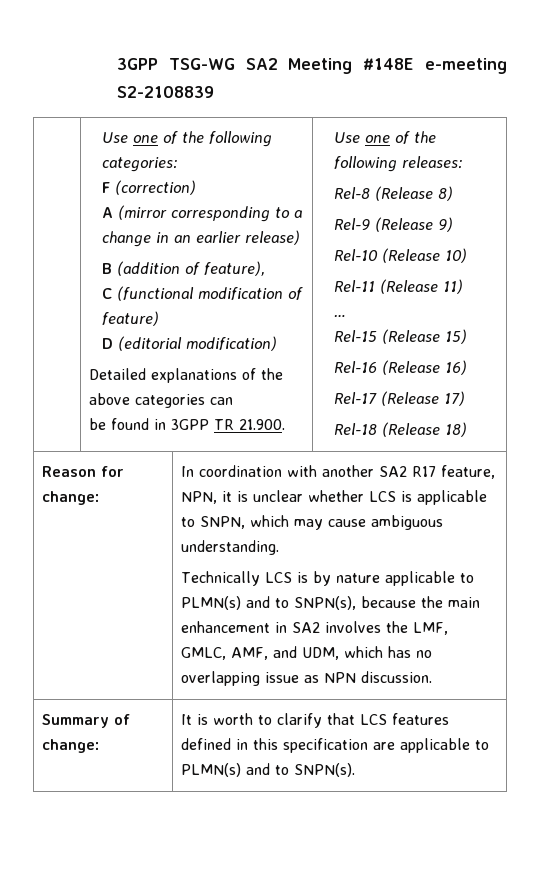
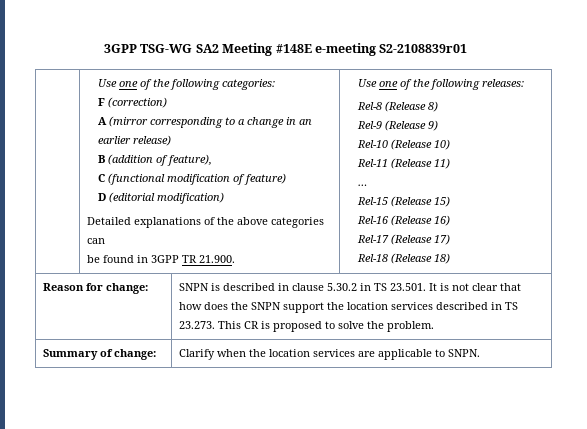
[117,86,215,98] S2-2108839 -> [379,44,468,53] S2-2108839r01
[181,465,496,479] [181,490,488,505] [181,515,444,530] [181,540,280,555] [181,571,475,586] [181,596,481,610] [181,621,449,635] [181,646,433,660] [181,671,433,686] [42,714,131,728] [42,739,100,753] [181,713,450,728] [181,738,490,753] [181,763,356,777] In coordination with another SA2 R17 feature, NPN, it is unclear whether LCS is applicable to SNPN, which may cause ambiguous understanding. // Technically LCS is by nature applicable to PLMN(s) and to SNPN(s), because the main enhancement in SA2 involves the LMF, GMLC, AMF, and UDM, which has no overlapping issue as NPN discussion. // Summary of change: | It is worth to clarify that LCS features defined in this specification are applicable to PLMN(s) and to SNPN(s). -> [179,283,522,291] [179,302,519,313] [179,321,435,332] [43,349,157,360] [179,349,481,360] SNPN is described in clause 5.30.2 in TS 23.501. It is not clear that how does the SNPN support the location services described in TS 23.273. This CR is proposed to solve the problem. // Summary of change: | Clarify when the location services are applicable to SNPN.

